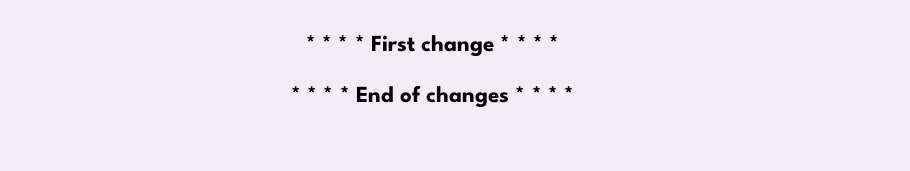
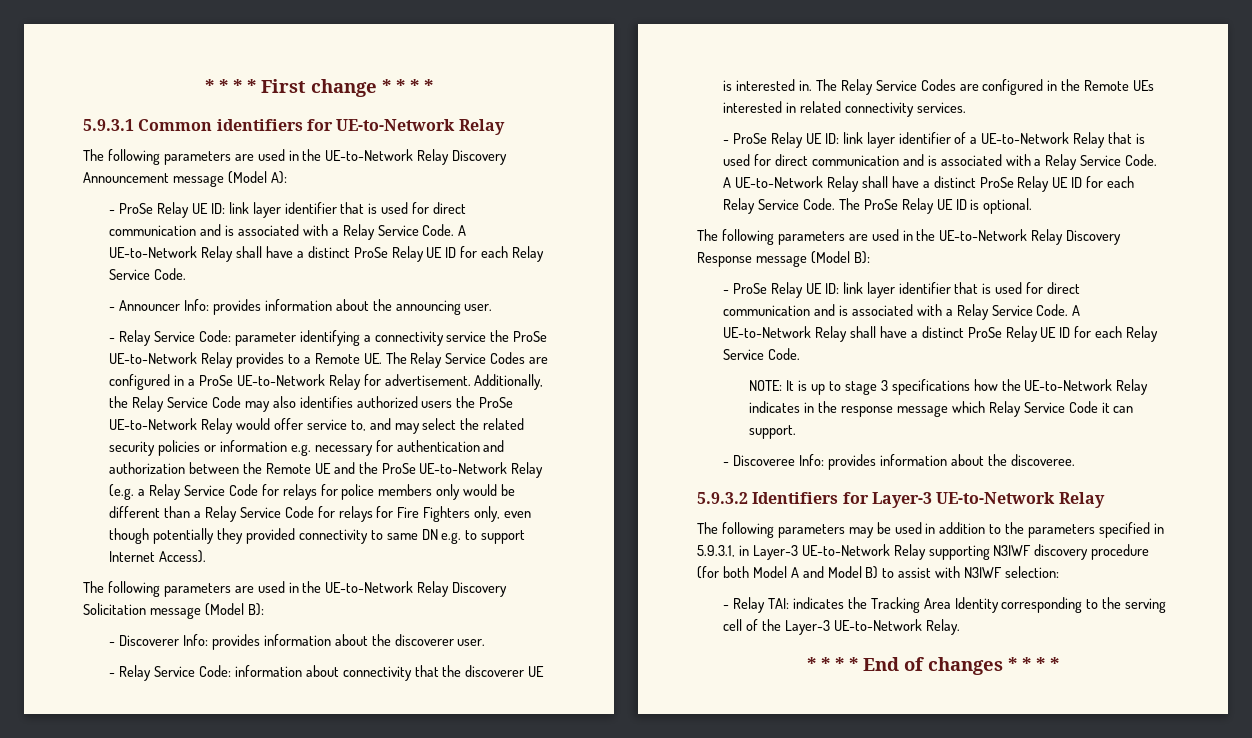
(559, 43) none -> [83,119,505,135] [83,149,508,165] [83,171,287,187] [109,202,467,218] [109,224,467,240] [109,246,545,262] [109,268,187,280] [109,299,493,315] [109,330,548,346] [109,352,549,368] [109,374,544,390] [109,396,514,412] [109,418,525,434] [109,440,505,456] [109,462,544,478] [109,484,516,500] [109,506,532,522] [109,528,526,544] [109,550,207,563] [83,581,508,597] [83,603,264,619] [109,634,486,650] [109,665,545,681] [723,79,1155,95] [723,101,966,117] [723,132,1146,148] [723,154,1158,170] [723,176,1135,192] [723,198,1033,214] [697,229,1122,245] [697,251,870,267] [723,282,1081,298] [723,304,1081,320] [723,326,1159,342] [723,348,801,360] [749,379,1149,395] [749,401,1134,417] [749,425,797,439] [723,454,1075,470] [697,492,1105,508] [697,522,1164,538] [697,544,1150,560] [697,566,1060,579] [723,597,1167,613] [723,619,960,635] // 5.9.3.1 Common identifiers for UE-to-Network Relay // The following parameters are used in the UE-to-Network Relay Discovery Announcement message (Model A): // - ProSe Relay UE ID: link layer identifier that is used for direct communication and is associated with a Relay Service Code. A UE-to-Network Relay shall have a distinct ProSe Relay UE ID for each Relay Service Code. // - Announcer Info: provides information about the announcing user. // - Relay Service Code: parameter identifying a connectivity service the ProSe UE-to-Network Relay provides to a Remote UE. The Relay Service Codes are configured in a ProSe UE-to-Network Relay for advertisement. Additionally, the Relay Service Code may also identifies authorized users the ProSe UE-to-Network Relay would offer service to, and may select the related security policies or information e.g. necessary for authentication and authorization between the Remote UE and the ProSe UE-to-Network Relay (e.g. a Relay Service Code for relays for police members only would be different than a Relay Service Code for relays for Fire Fighters only, even though potentially they provided connectivity to same DN e.g. to support Internet Access). // The following parameters are used in the UE-to-Network Relay Discovery Solicitation message (Model B): // - Discoverer Info: provides information about the discoverer user. // - Relay Service Code: information about connectivity that the discoverer UE is interested in. The Relay Service Codes are configured in the Remote UEs interested in related connectivity services. // - ProSe Relay UE ID: link layer identifier of a UE-to-Network Relay that is used for direct communication and is associated with a Relay Service Code. A UE-to-Network Relay shall have a distinct ProSe Relay UE ID for each Relay Service Code. The ProSe Relay UE ID is optional. // The following parameters are used in the UE-to-Network Relay Discovery Response message (Model B): // - ProSe Relay UE ID: link layer identifier that is used for direct communication and is associated with a Relay Service Code. A UE-to-Network Relay shall have a distinct ProSe Relay UE ID for each Relay Service Code. // NOTE: It is up to stage 3 specifications how the UE-to-Network Relay indicates in the response message which Relay Service Code it can support. // - Discoveree Info: provides information about the discoveree. // 5.9.3.2 Identifiers for Layer-3 UE-to-Network Relay // The following parameters may be used in addition to the parameters specified in 5.9.3.1, in Layer-3 UE-to-Network Relay supporting N3IWF discovery procedure (for both Model A and Model B) to assist with N3IWF selection: // - Relay TAI: indicates the Tracking Area Identity corresponding to the serving cell of the Layer-3 UE-to-Network Relay.

